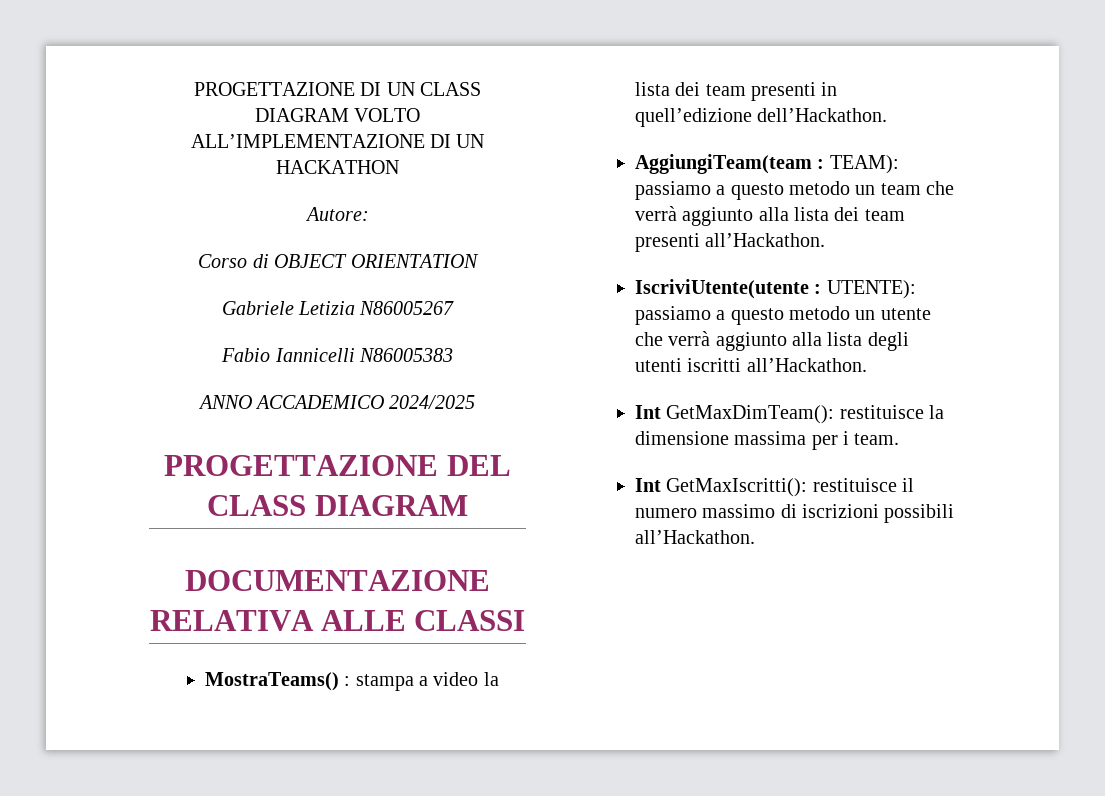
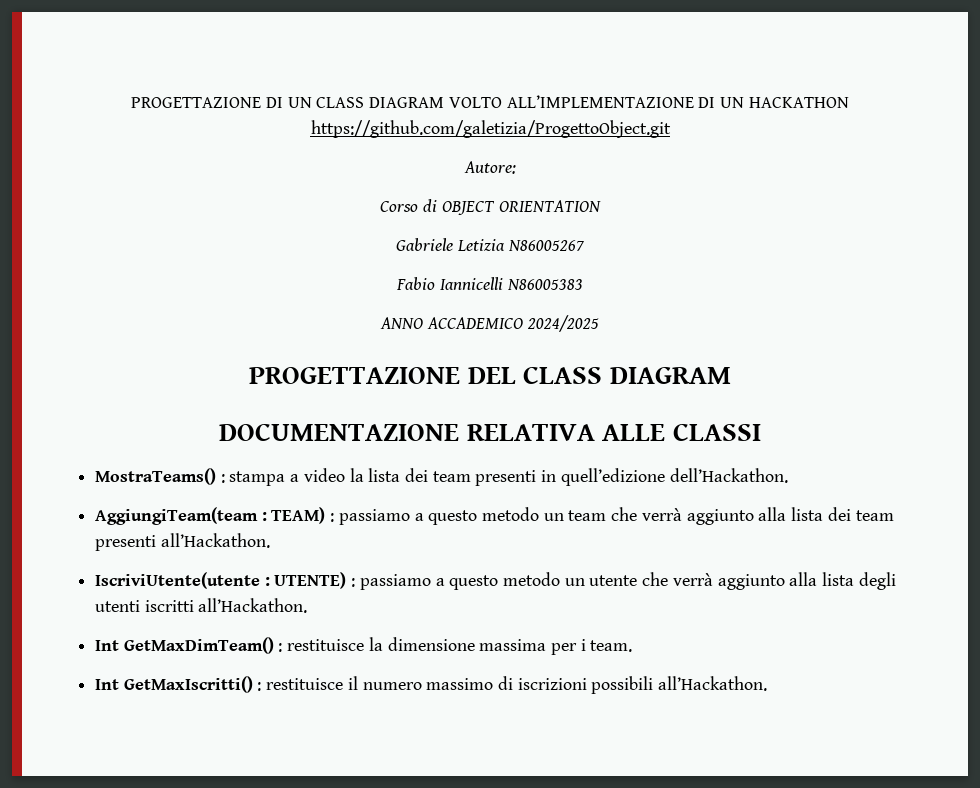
(399, 167) none -> [310,120,671,138] https://github.com/galetizia/ProgettoObject.git
[829,155,899,174] TEAM): -> [271,507,335,524] TEAM) :
[826,280,916,299] UTENTE): -> [274,572,356,589] UTENTE) :
[666,405,835,424] GetMaxDimTeam(): -> [123,637,283,654] GetMaxDimTeam() :
[666,478,808,497] GetMaxIscritti(): -> [123,676,262,693] GetMaxIscritti() :

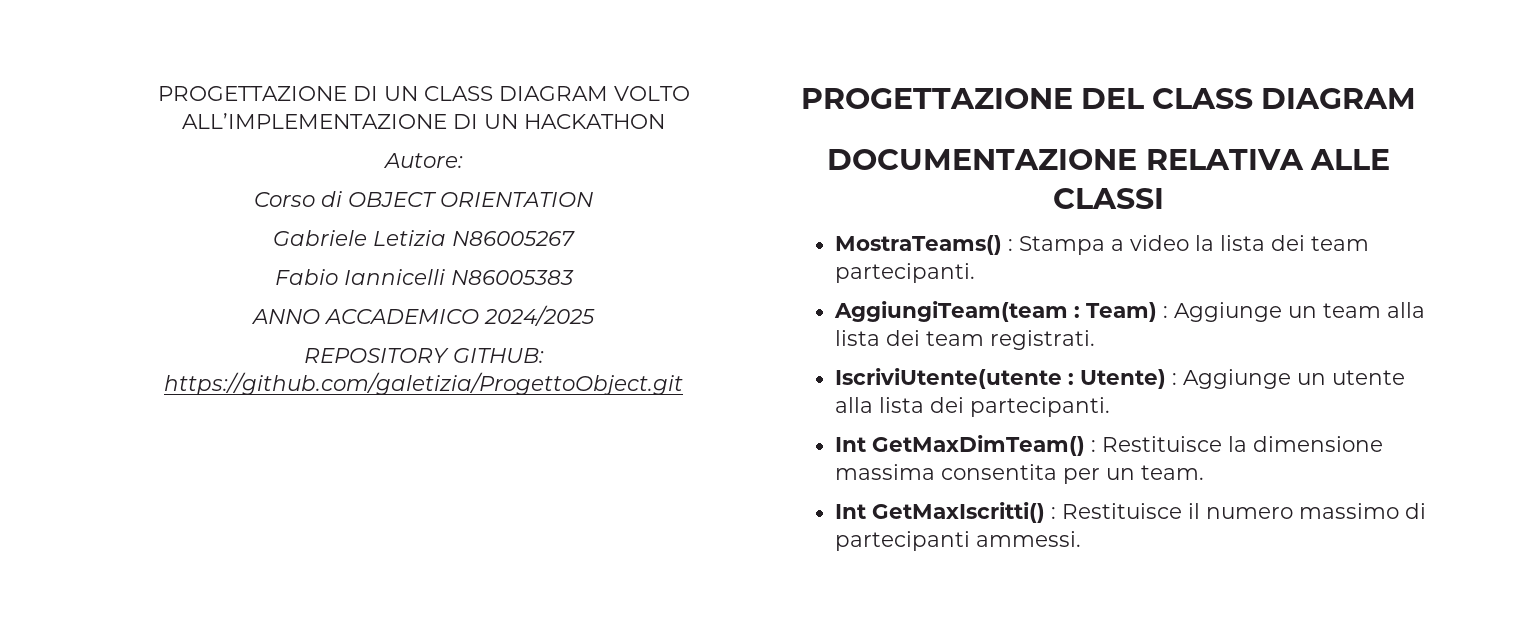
[310,120,671,138] https://github.com/galetizia/ProgettoObject.git -> (665, 121) none
(599, 323) none -> [303,348,544,363] [164,372,683,395] // REPOSITORY GITHUB: https://github.com/galetizia/ProgettoObject.git
[229,471,286,486] stampa -> [1019,236,1106,255] Stampa
[475,468,788,486] [94,507,754,525] presenti in quell’edizione dell’Hackathon. // AggiungiTeam(team : TEAM) : passiamo a questo metodo un team che verrà aggiunto -> [835,263,976,283] [834,301,1382,322] partecipanti. // AggiungiTeam(team : Team) : Aggiunge un team
[94,533,270,551] presenti all’Hackathon. -> [990,330,1096,350] registrati.
[274,572,896,590] [94,598,308,613] UTENTE) : passiamo a questo metodo un utente che verrà aggiunto alla lista degli utenti iscritti all’Hackathon. -> [1080,369,1406,389] [835,397,1111,417] Utente) : Aggiunge un utente alla lista dei partecipanti.
[287,639,365,651] restituisce -> [1102,436,1223,452] Restituisce
[550,639,586,655] per i -> [941,464,1136,484] consentita per un
[266,678,344,690] restituisce -> [1062,503,1183,519] Restituisce
[517,676,768,694] iscrizioni possibili all’Hackathon. -> [835,531,1082,551] partecipanti ammessi.

